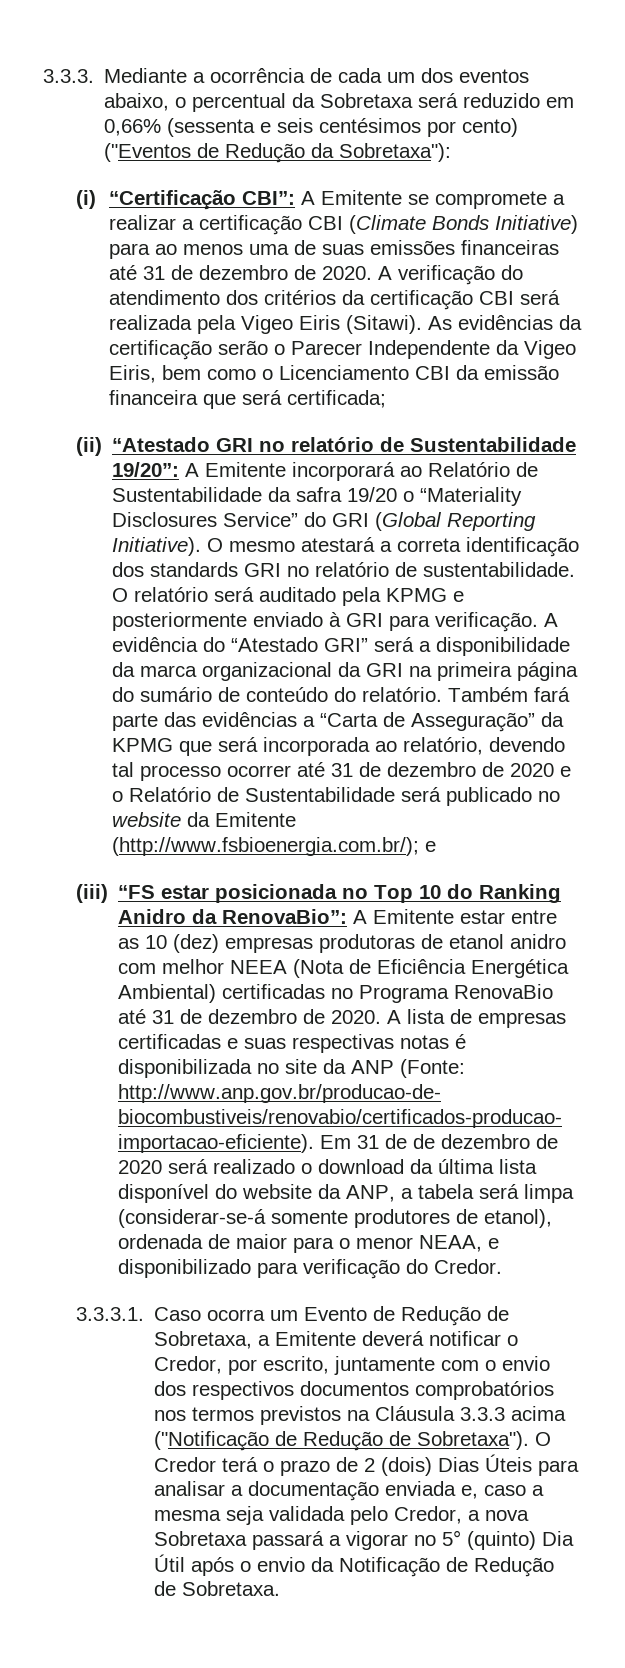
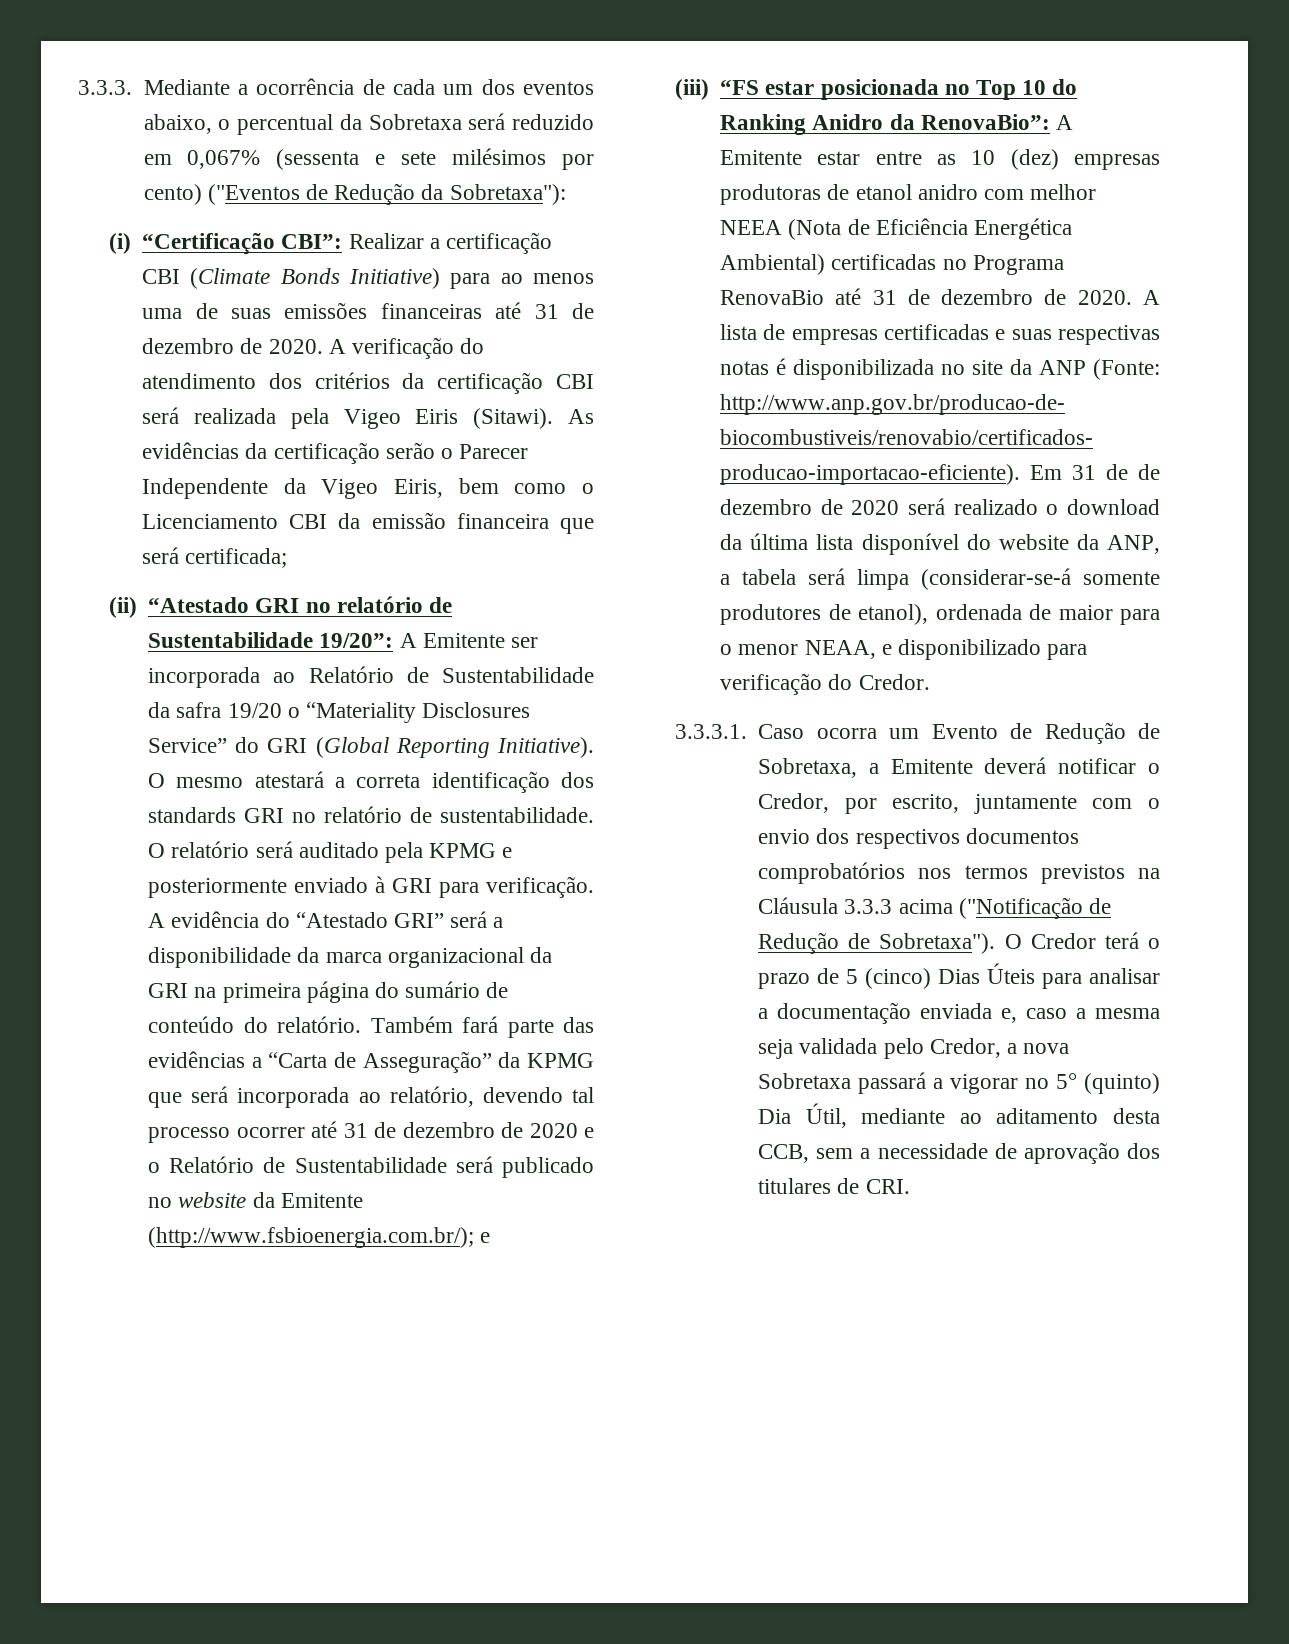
[104,119,162,136] 0,66% -> [187,150,261,169] 0,067%
[277,118,422,133] seis centésimos -> [401,148,547,165] sete milésimos
[301,190,566,209] [109,215,177,230] A Emitente se compromete a realizar -> [348,233,424,249] Realizar
[292,462,396,481] incorporará -> [510,637,538,648] [148,667,261,688] ser incorporada
[364,1457,433,1476] 2 (dois) -> [846,968,932,989] 5 (cinco)
[154,1554,555,1577] [154,1581,281,1596] Útil após o envio da Notificação de Redução de Sobretaxa. -> [805,1103,1160,1128] [758,1142,1160,1164] [758,1178,910,1194] Útil, mediante ao aditamento desta CCB, sem a necessidade de aprovação dos titulares de CRI.

